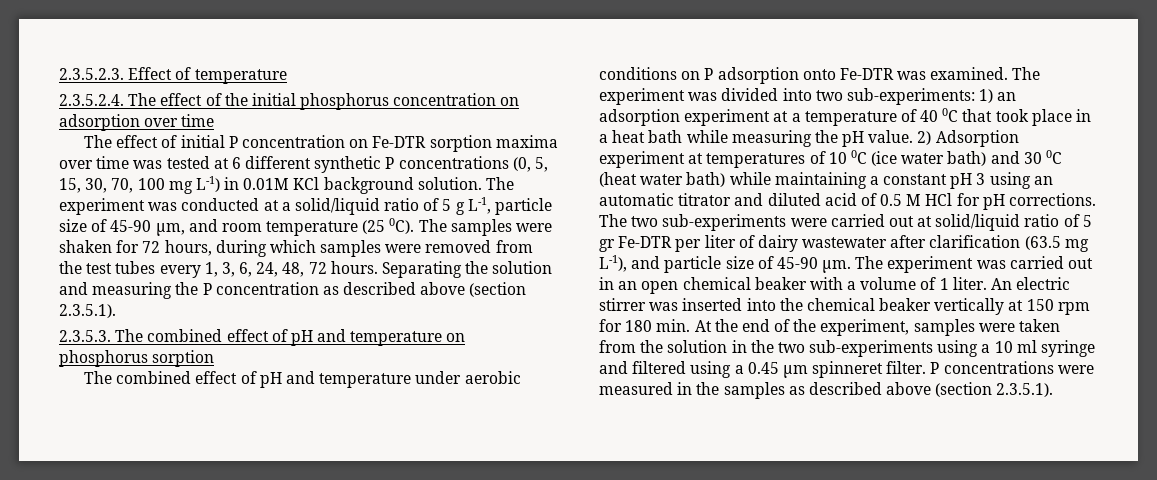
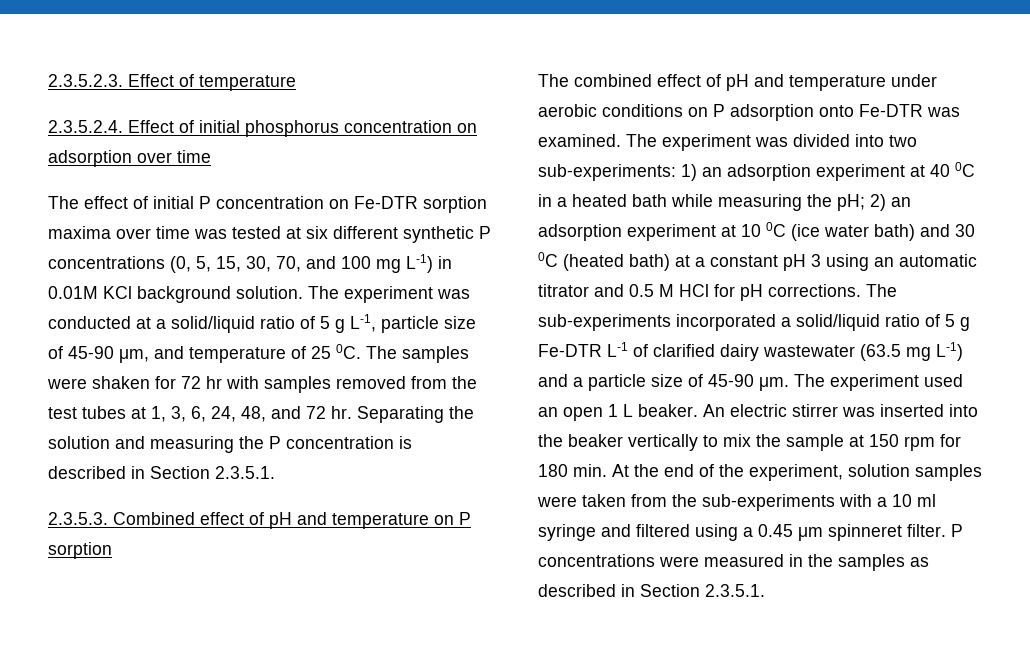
[128,93,248,106] The effect of the -> [128,120,194,133] Effect of
[231,157,241,169] 6 -> [306,226,328,239] six
(134, 185) none -> [306,256,336,269] and
[221,218,415,236] room temperature (25 0C). -> [189,344,361,363] temperature of 25 0C.
[164,240,422,257] hours, during which samples were -> [206,376,331,393] hr with samples
[159,265,201,278] every -> [131,407,146,419] at
[308,261,378,274] 72 hours. -> [271,406,352,419] and 72 hr.
[322,282,527,297] [59,304,116,318] as described above (section 2.3.5.1). -> [399,436,412,449] [48,466,275,479] is described in Section 2.3.5.1.
[115,329,223,342] The combined -> [113,512,195,525] Combined
[59,350,148,367] phosphorus -> [459,512,471,525] P
[791,108,1072,126] a temperature of 40 0C that took place -> [930,162,975,177] 40 0C
[612,130,646,143] heat -> [572,194,627,207] heated
[842,130,1019,147] [599,151,826,168] pH value. 2) Adsorption experiment at temperatures of -> [837,194,911,211] [538,224,736,241] pH; 2) an adsorption experiment at
[599,172,867,189] (heat water bath) while maintaining -> [563,254,690,271] (heated bath) at
[767,193,877,206] diluted acid of -> (624, 290) none
[631,214,1092,231] [599,235,1089,252] [599,255,661,272] two sub-experiments were carried out at solid/liquid ratio of 5 gr Fe-DTR per liter of dairy wastewater after clarification (63.5 mg L-1), and -> [538,314,970,331] [538,342,963,361] [538,374,583,387] sub-experiments incorporated a solid/liquid ratio of 5 g Fe-DTR L-1 of clarified dairy wastewater (63.5 mg L-1) and a
[976,256,1094,269] [599,277,987,294] was carried out in an open chemical beaker with a volume of 1 liter. -> [924,374,963,387] [538,404,698,421] used an open 1 L beaker.
[806,298,875,311] chemical -> (563, 440) none
(1005, 306) none -> [703,434,844,451] to mix the sample
(910, 327) none -> [848,464,910,477] solution
[667,340,979,357] solution in the two sub-experiments using -> [702,494,872,511] sub-experiments with
[886,382,1054,397] above (section 2.3.5.1). -> [621,584,765,597] in Section 2.3.5.1.

